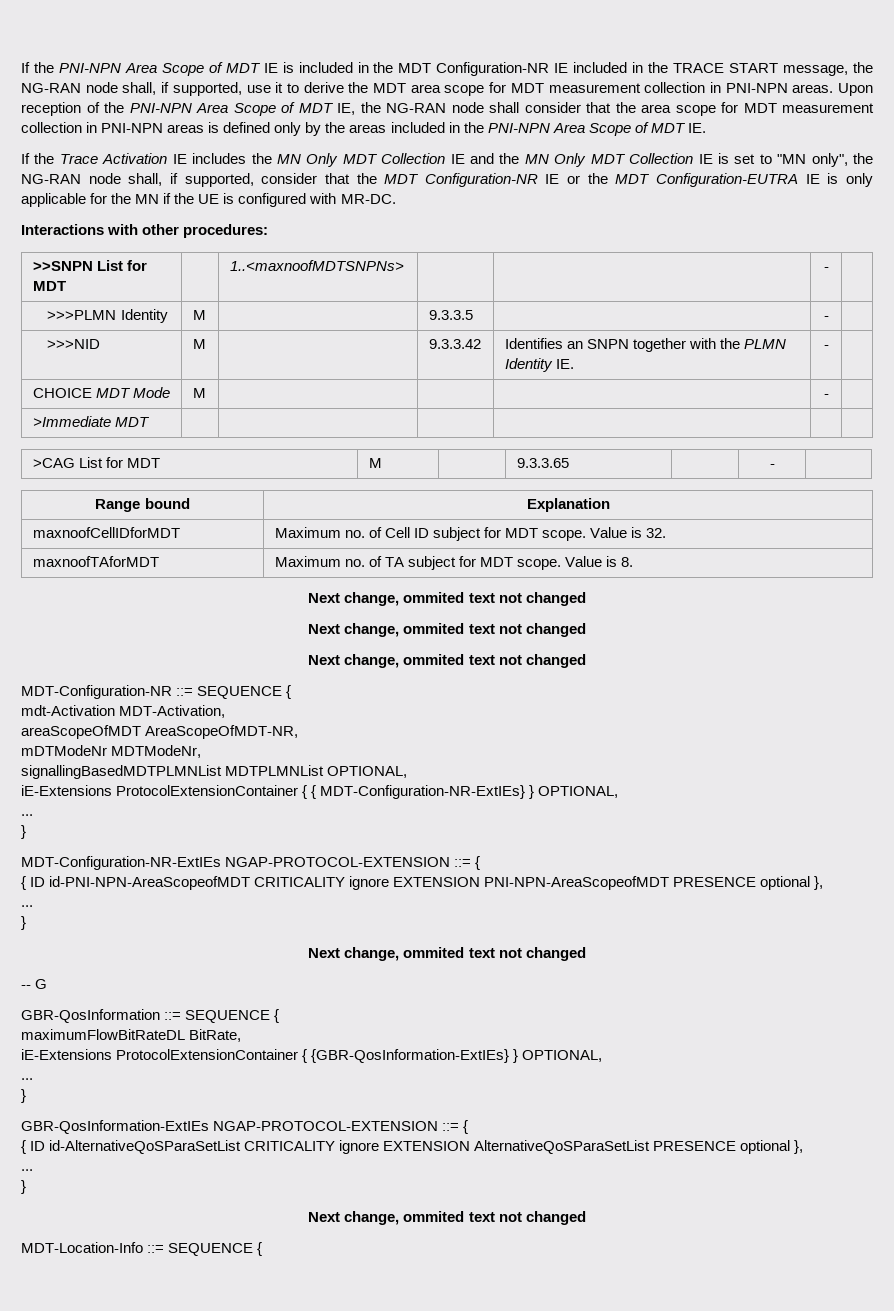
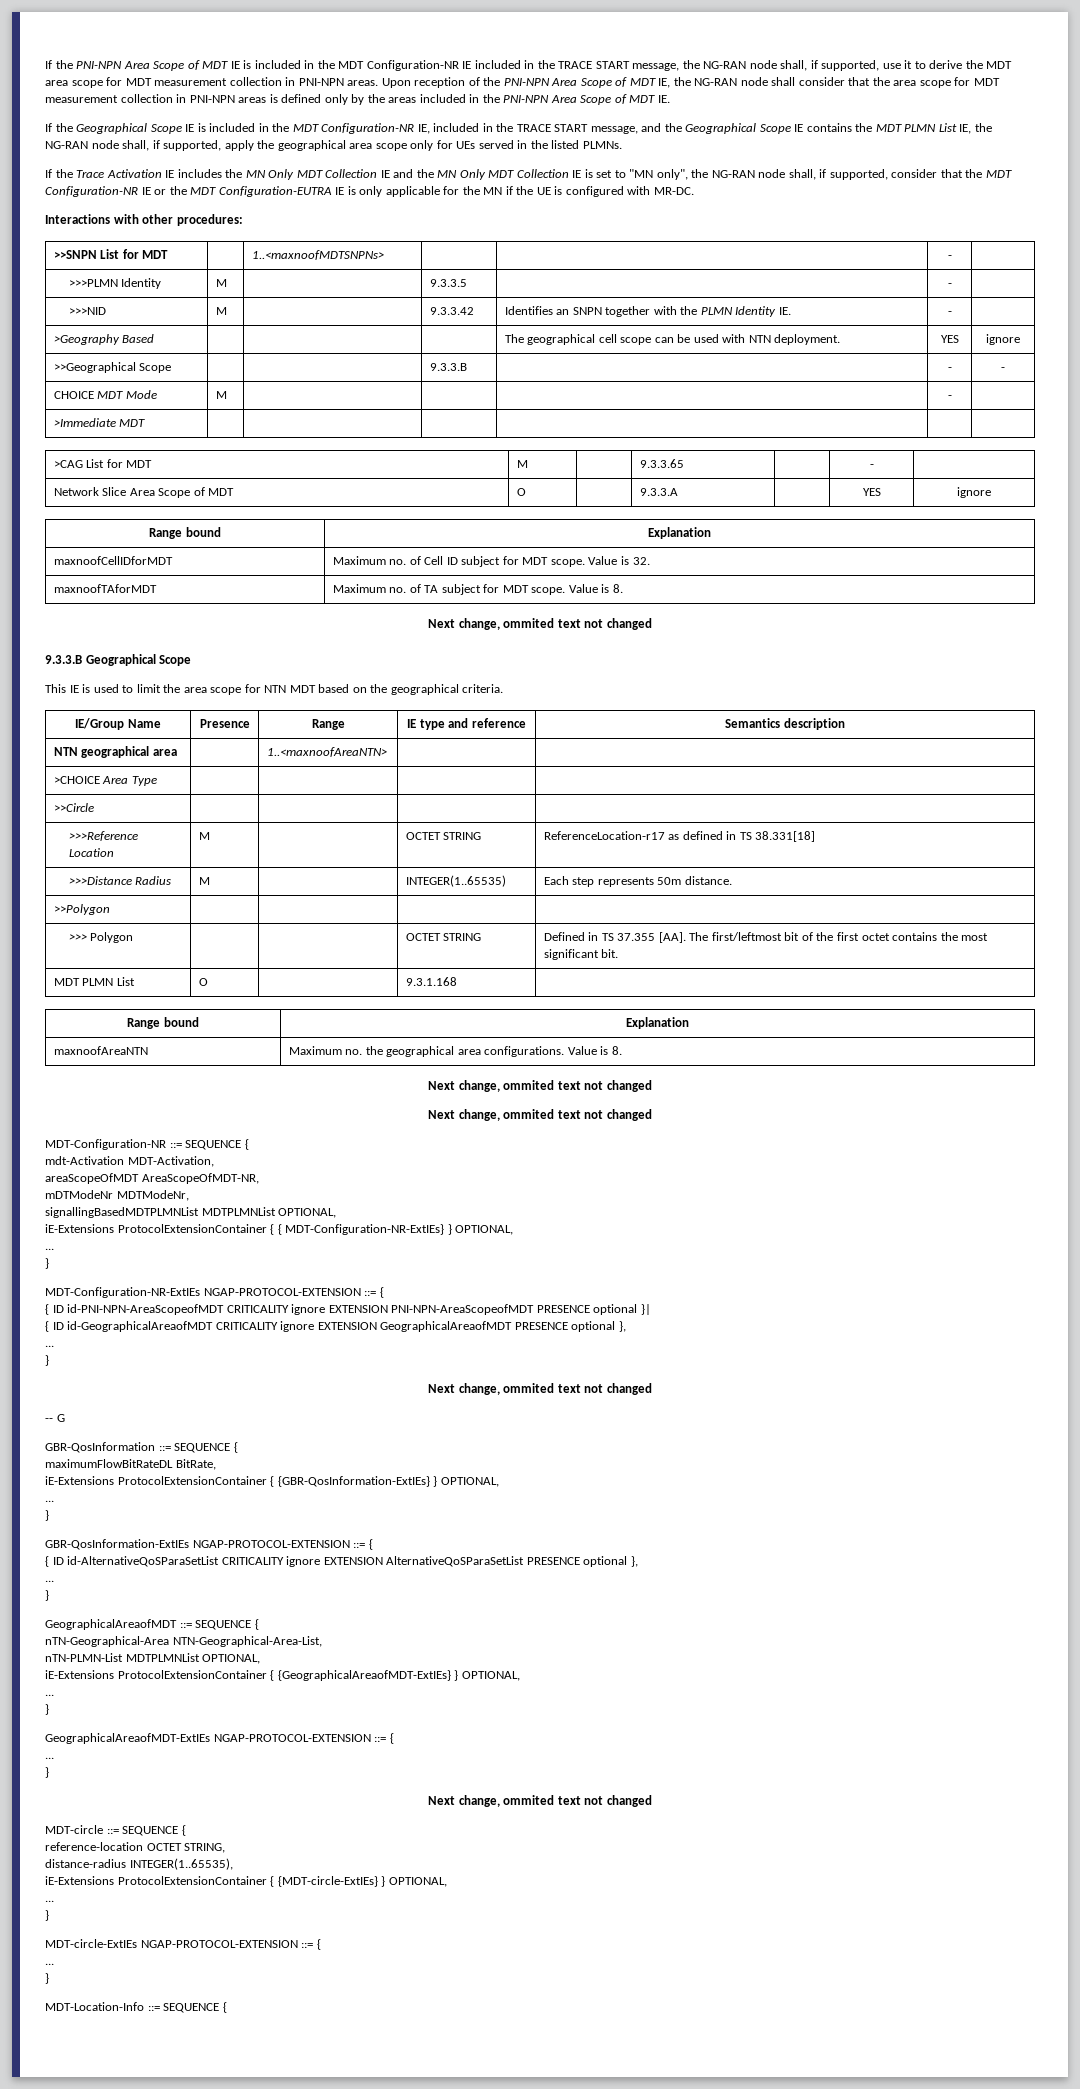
(706, 128) none -> [45,123,992,134] [45,140,622,151] // If the Geographical Scope IE is included in the MDT Configuration-NR IE, included in the TRACE START message, and the Geographical Scope IE contains the MDT PLMN List IE, the NG-RAN node shall, if supported, apply the geographical area scope only for UEs served in the listed PLMNs.
(829, 347) none -> [53,334,155,345] [504,334,841,345] [940,335,959,343] [986,334,1020,345] [53,362,172,373] [429,363,467,371] [947,367,952,371] [1001,367,1005,371] // >Geography Based | | | | The geographical cell scope can be used with NTN deployment. | YES | ignore // >>Geographical Scope | | | 9.3.3.B | | - | -
(775, 466) none -> [53,487,235,498] [516,488,526,496] [639,488,678,496] [862,488,881,496] [957,487,991,498] // Network Slice Area Scope of MDT | O | | 9.3.3.A | | YES | ignore
(586, 599) none -> [45,654,192,666] [45,684,504,695] [75,718,161,730] [199,719,250,728] [311,719,345,730] [407,718,526,730] [725,718,845,730] [53,746,177,758] [266,747,387,757] [53,776,157,786] [53,803,94,812] [68,831,138,841] [68,848,114,857] [198,832,210,840] [405,832,482,840] [543,831,816,842] [68,876,172,885] [198,877,210,885] [405,875,506,887] [543,876,732,887] [53,904,110,915] [68,932,134,943] [405,933,482,941] [543,932,989,943] [543,949,619,960] [53,977,135,986] [198,978,208,986] [405,977,457,986] [127,1017,199,1029] [626,1017,689,1029] [53,1046,148,1055] [288,1046,622,1057] // 9.3.3.B Geographical Scope // This IE is used to limit the area scope for NTN MDT based on the geographical criteria. // IE/Group Name | Presence | Range | IE type and reference | Semantics description // NTN geographical area | | 1..<maxnoofAreaNTN> | | // >CHOICE Area Type | | | | // >>Circle | | | | // >>>Reference Location | M | | OCTET STRING | ReferenceLocation-r17 as defined in TS 38.331[18] // >>>Distance Radius | M | | INTEGER(1..65535) | Each step represents 50m distance. // >>Polygon | | | | // >>> Polygon | | | OCTET STRING | Defined in TS 37.355 [AA]. The first/leftmost bit of the first octet contains the most significant bit. // MDT PLMN List | O | | 9.3.1.168 | // Range bound | Explanation // maxnoofAreaNTN | Maximum no. the geographical area configurations. Value is 8.
(811, 883) none -> [640,1304,651,1315] [45,1321,616,1332] }| // { ID id-GeographicalAreaofMDT CRITICALITY ignore EXTENSION GeographicalAreaofMDT PRESENCE optional
[308,1211,586,1225] // Next change, ommited text not changed -> [45,1619,259,1630] [45,1636,322,1647] [45,1653,261,1664] [45,1670,520,1681] [45,1694,54,1696] [45,1704,49,1715] [45,1733,394,1744] [45,1757,54,1759] [45,1767,49,1778] [428,1795,652,1807] [45,1825,186,1836] [45,1842,226,1853] [45,1858,233,1870] [45,1876,447,1887] [45,1900,54,1902] [45,1910,49,1921] [45,1939,321,1950] [45,1963,54,1965] [45,1973,49,1984] // GeographicalAreaofMDT ::= SEQUENCE { // nTN-Geographical-Area NTN-Geographical-Area-List, // nTN-PLMN-List MDTPLMNList OPTIONAL, // iE-Extensions ProtocolExtensionContainer { {GeographicalAreaofMDT-ExtIEs} } OPTIONAL, // ... // } // GeographicalAreaofMDT-ExtIEs NGAP-PROTOCOL-EXTENSION ::= { // ... // } // Next change, ommited text not changed // MDT-circle ::= SEQUENCE { // reference-location OCTET STRING, // distance-radius INTEGER(1..65535), // iE-Extensions ProtocolExtensionContainer { {MDT-circle-ExtIEs} } OPTIONAL, // ... // } // MDT-circle-ExtIEs NGAP-PROTOCOL-EXTENSION ::= { // ... // }

